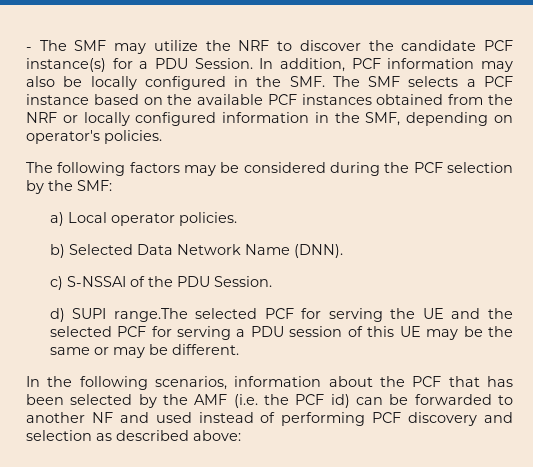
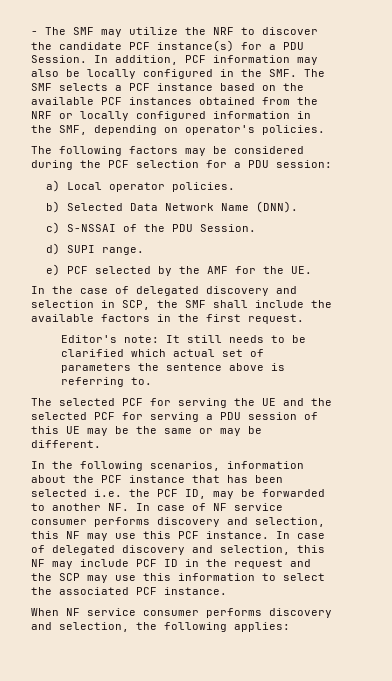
[26,180,112,194] by the SMF: -> [206,160,332,168] for a PDU session:
[113,308,188,322] range.The -> [102,247,145,255] [46,264,313,276] [31,286,297,296] [31,300,332,310] [31,314,304,324] [61,335,307,343] [61,349,265,357] [61,363,286,373] [61,377,153,387] [31,398,52,406] range. // e) PCF selected by the AMF for the UE. // In the case of delegated discovery and selection in SCP, the SMF shall include the available factors in the first request. // Editor's note: It still needs to be clarified which actual set of parameters the sentence above is referring to. // The
(442, 381) none -> [129,475,185,483] instance
[138,394,513,408] [26,412,513,426] [26,430,241,441] by the AMF (i.e. the PCF id) can be forwarded to another NF and used instead of performing PCF discovery and selection as described above: -> [94,489,325,499] [31,503,283,511] [31,517,325,527] [31,531,325,541] [31,545,325,555] [31,559,311,569] [31,573,325,583] [31,587,227,595] [31,608,332,618] [31,622,290,632] i.e. the PCF ID, may be forwarded to another NF. In case of NF service consumer performs discovery and selection, this NF may use this PCF instance. In case of delegated discovery and selection, this NF may include PCF ID in the request and the SCP may use this information to select the associated PCF instance. // When NF service consumer performs discovery and selection, the following applies:

